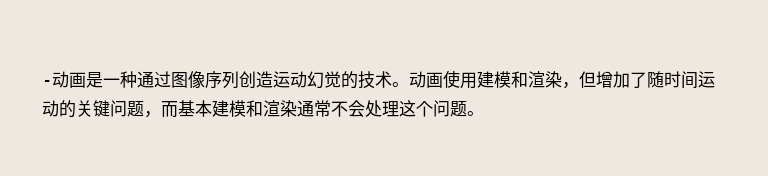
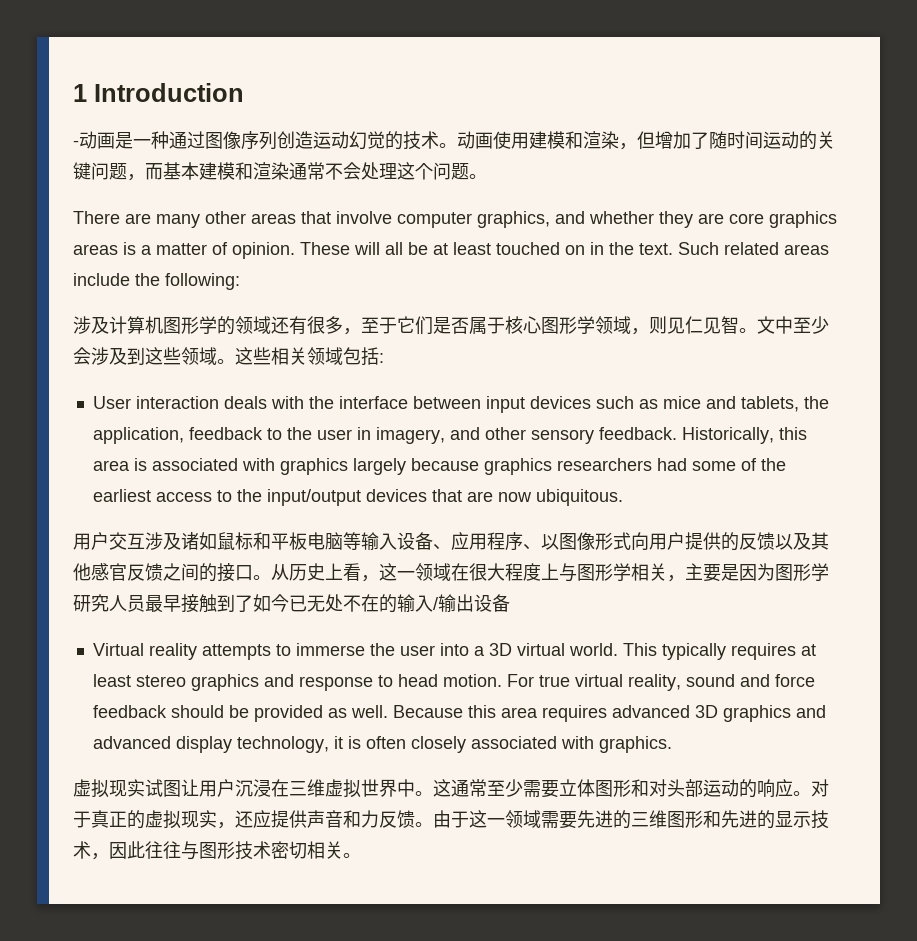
(42, 83) none -> [73,83,244,102] 1 Introduction //
(484, 113) none -> [73,211,837,228] [73,242,829,259] [73,273,240,290] [73,316,829,335] [73,347,384,365] [92,396,829,413] [92,427,807,444] [92,458,786,475] [92,489,623,506] [73,532,829,551] [73,563,829,582] [73,594,510,613] [92,643,816,660] [92,674,815,691] [92,705,826,722] [92,736,672,753] [73,779,829,798] [73,810,829,829] [73,841,361,860] // There are many other areas that involve computer graphics, and whether they are core graphics areas is a matter of opinion. These will all be at least touched on in the text. Such related areas include the following: // 涉及计算机图形学的领域还有很多，至于它们是否属于核心图形学领域，则见仁见智。文中至少会涉及到这些领域。这些相关领域包括: // User interaction deals with the interface between input devices such as mice and tablets, the application, feedback to the user in imagery, and other sensory feedback. Historically, this area is associated with graphics largely because graphics researchers had some of the earliest access to the input/output devices that are now ubiquitous. // 用户交互涉及诸如鼠标和平板电脑等输入设备、应用程序、以图像形式向用户提供的反馈以及其他感官反馈之间的接口。从历史上看，这一领域在很大程度上与图形学相关，主要是因为图形学研究人员最早接触到了如今已无处不在的输入/输出设备 // Virtual reality attempts to immerse the user into a 3D virtual world. This typically requires at least stereo graphics and response to head motion. For true virtual reality, sound and force feedback should be provided as well. Because this area requires advanced 3D graphics and advanced display technology, it is often closely associated with graphics. // 虚拟现实试图让用户沉浸在三维虚拟世界中。这通常至少需要立体图形和对头部运动的响应。对于真正的虚拟现实，还应提供声音和力反馈。由于这一领域需要先进的三维图形和先进的显示技术，因此往往与图形技术密切相关。

